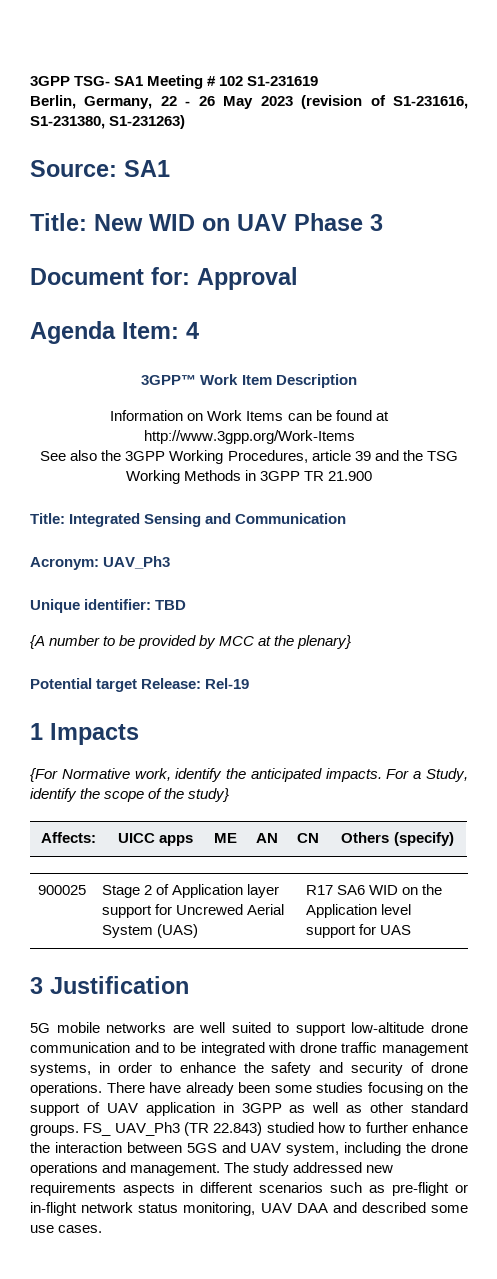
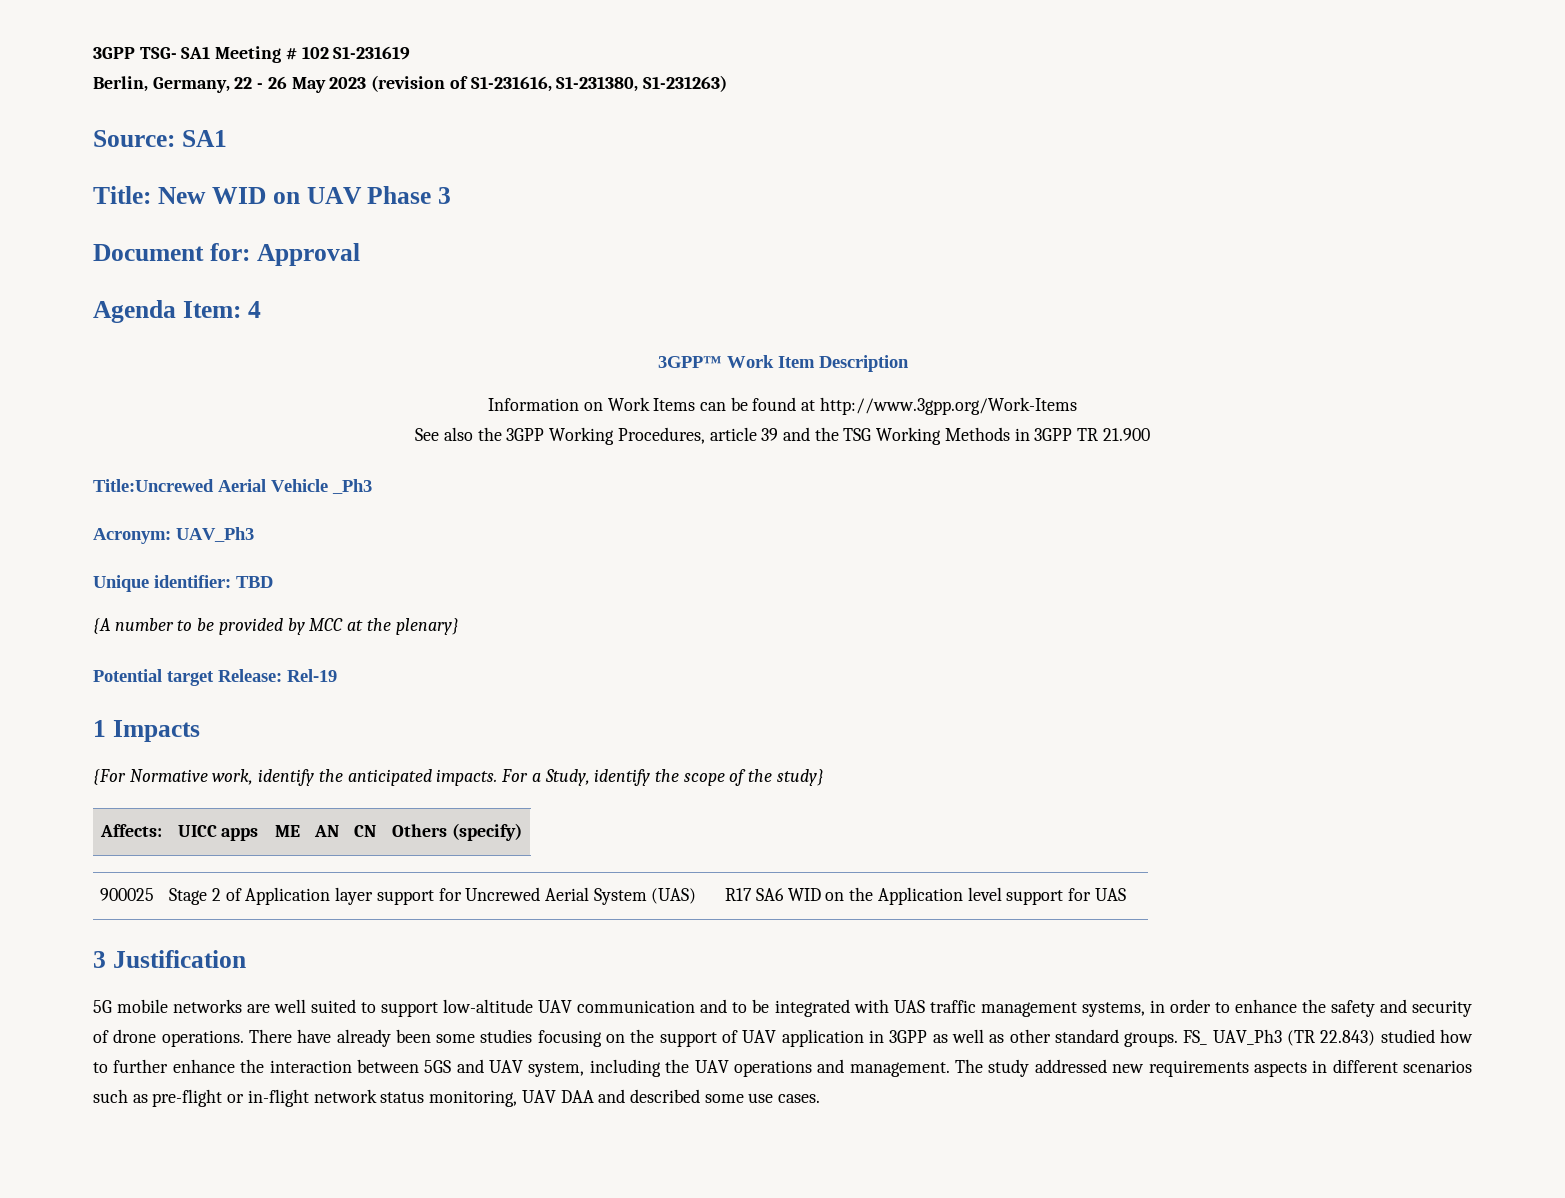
[30,513,347,527] Title: Integrated Sensing and Communication -> [93,479,372,494] Title:Uncrewed Aerial Vehicle _Ph3
[430,1022,468,1033] drone -> [538,1000,573,1013] UAV
[299,1042,337,1053] drone -> [893,1000,925,1013] UAS
[431,1142,469,1153] drone -> [694,1060,729,1073] UAV

